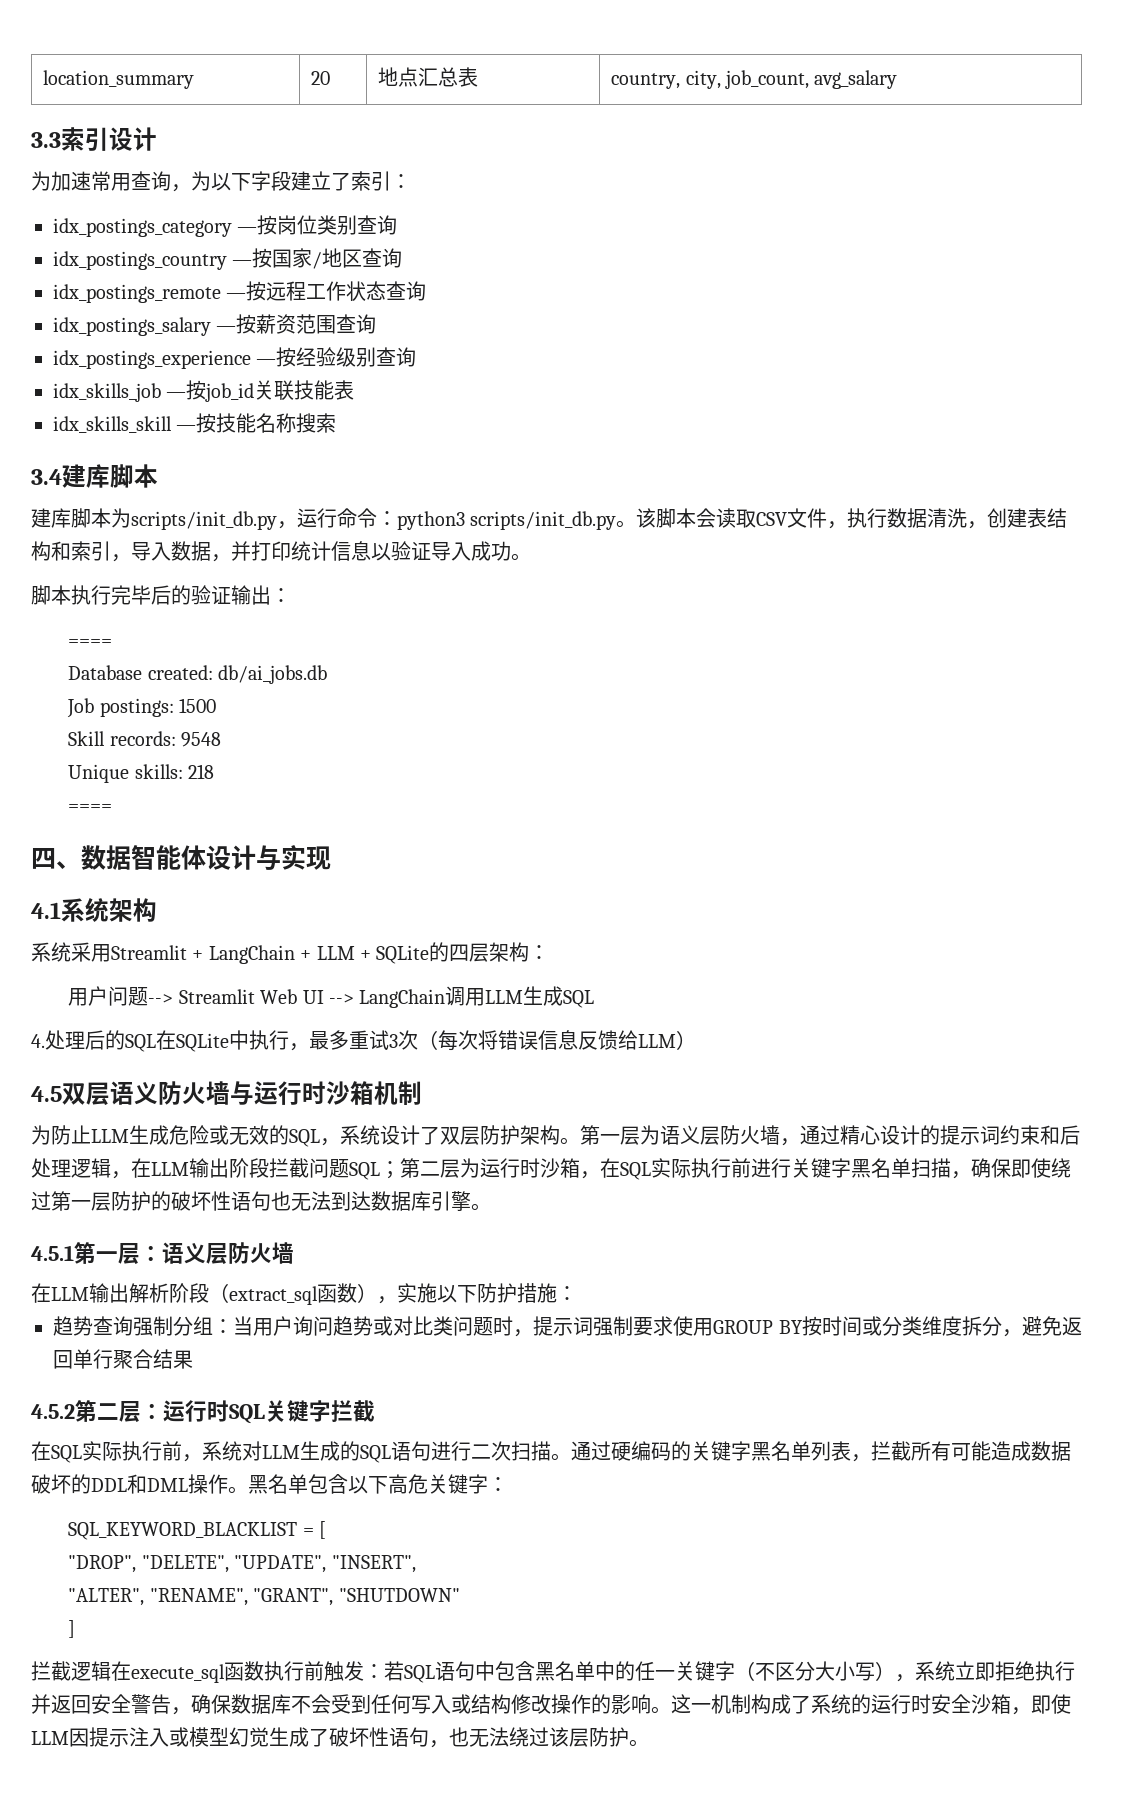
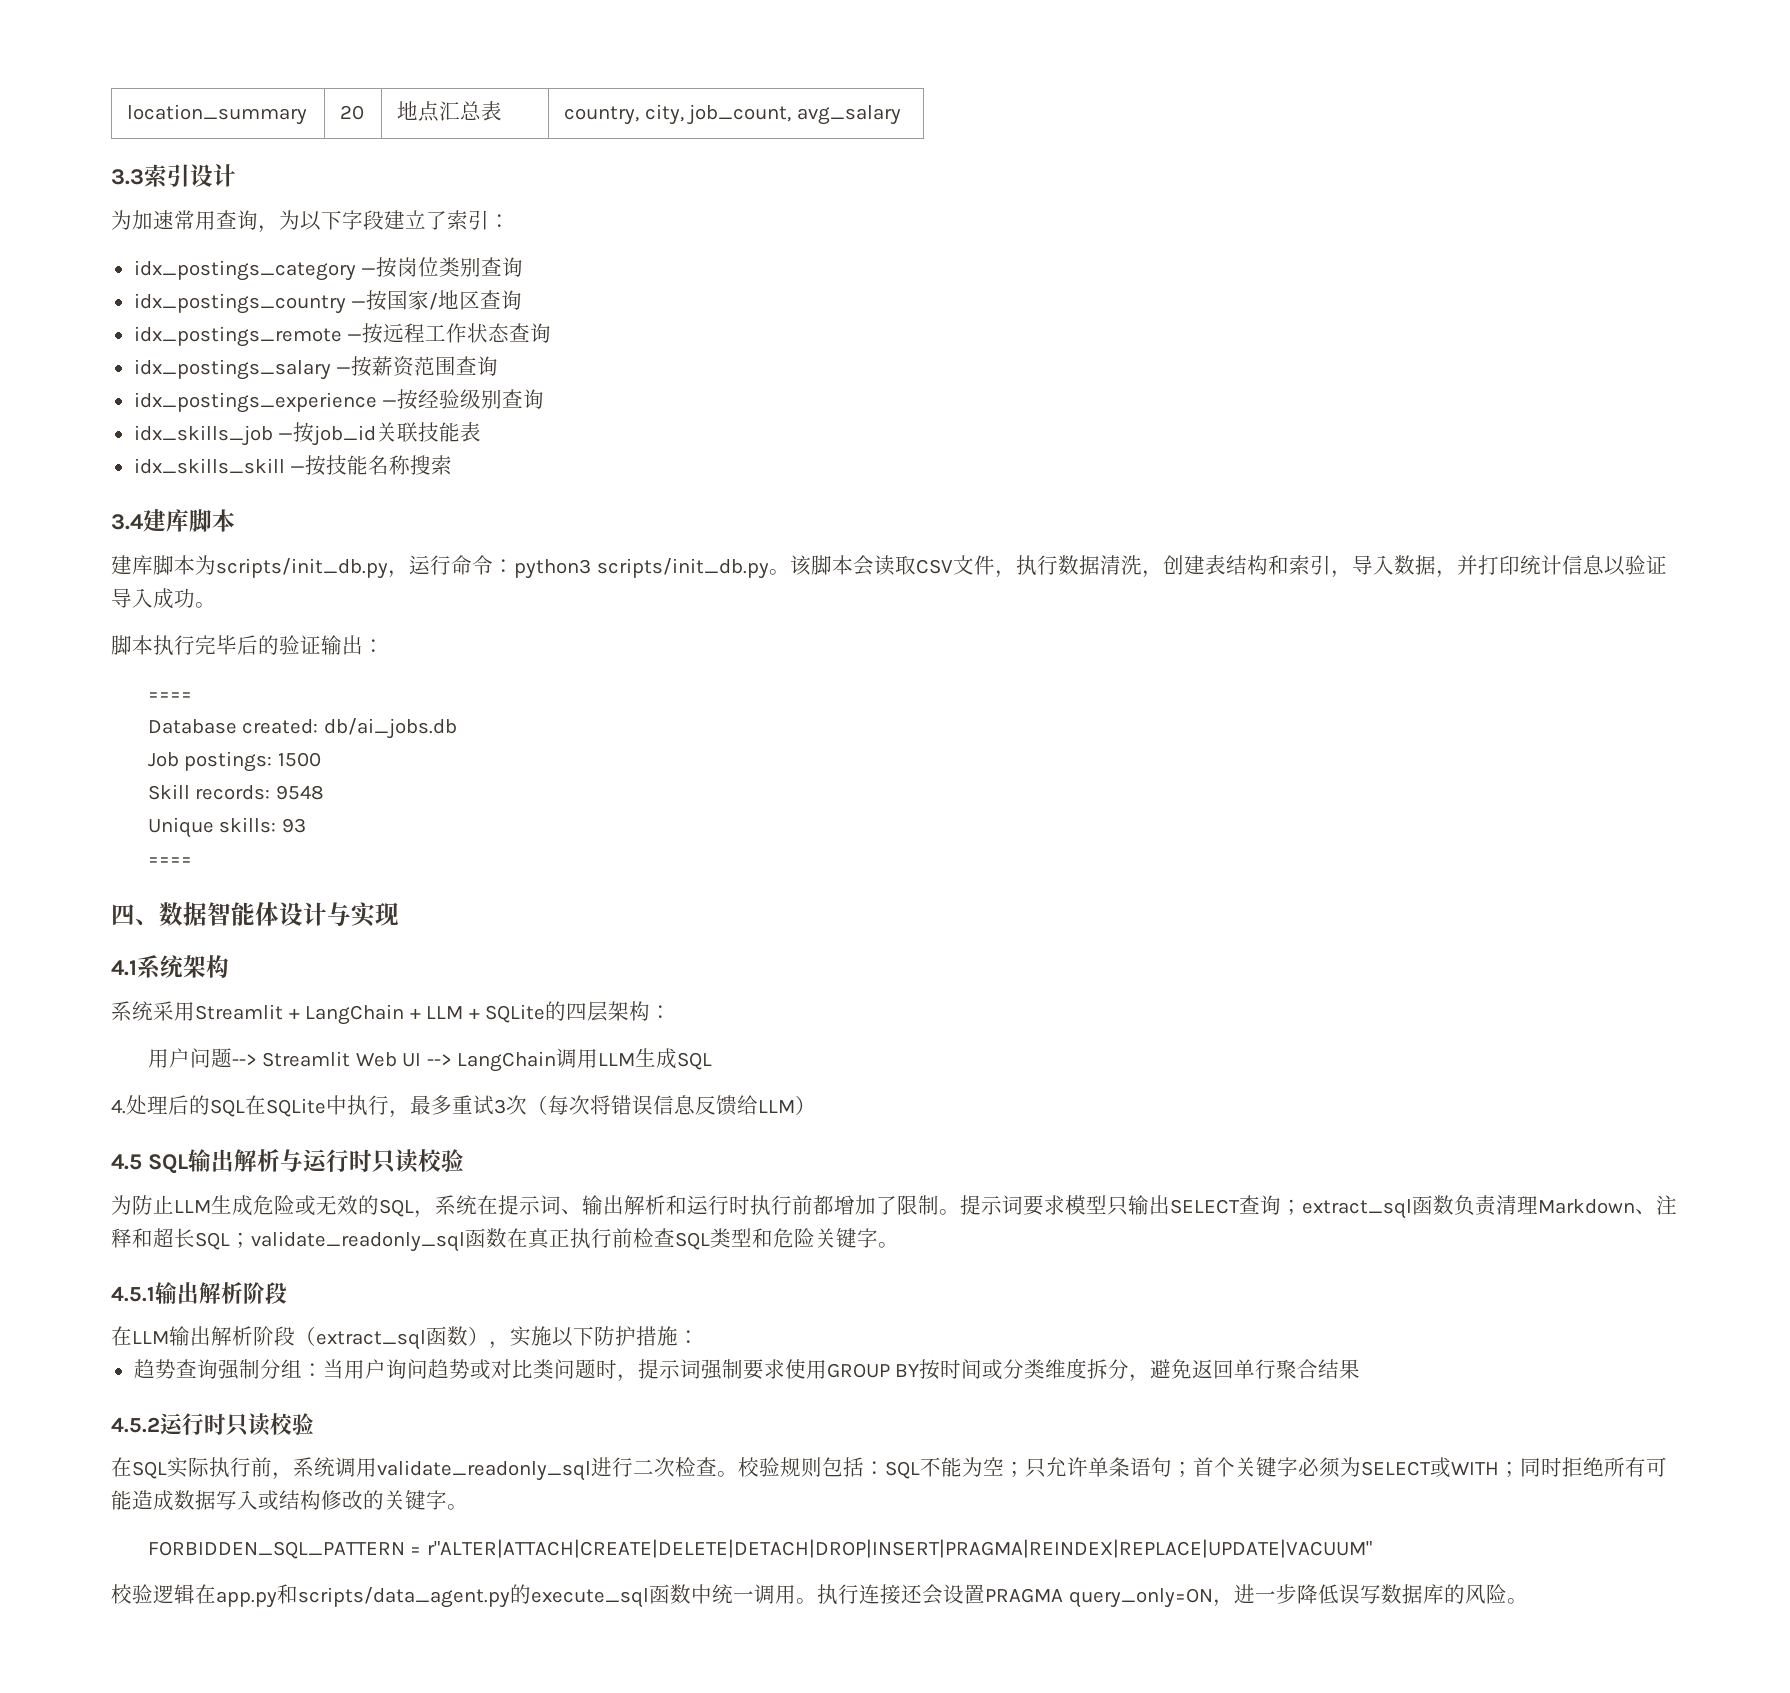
[188,764,215,779] 218 -> [281,818,306,833] 93
[62,1081,422,1106] 双层语义防火墙与运行时沙箱机制 -> [148,1149,465,1174] SQL输出解析与运行时只读校验
[380,1125,1080,1146] [31,1158,1071,1180] [31,1191,491,1211] [31,1242,294,1265] 设计了双层防护架构。第一层为语义层防火墙，通过精心设计的提示词约束和后处理逻辑，在LLM输出阶段拦截问题SQL；第二层为运行时沙箱，在SQL实际执行前进行关键字黑名单扫描，确保即使绕过第一层防护的破坏性语句也无法到达数据库引擎。 // 4.5.1第一层：语义层防火墙 -> [477,1195,1677,1219] [111,1228,899,1252] [111,1282,287,1304] 在提示词、输出解析和运行时执行前都增加了限制。提示词要求模型只输出SELECT查询；extract_sql函数负责清理Markdown、注释和超长SQL；validate_readonly_sql函数在真正执行前检查SQL类型和危险关键字。 // 4.5.1输出解析阶段
[75,1400,375,1424] 第二层：运行时SQL关键字拦截 -> [160,1413,314,1436] 运行时只读校验
[242,1441,1071,1463] [31,1474,508,1494] [68,1521,327,1540] [68,1555,416,1573] [68,1588,460,1606] [68,1620,76,1638] [31,1661,1075,1683] [31,1694,1071,1715] [31,1727,629,1748] 对LLM生成的SQL语句进行二次扫描。通过硬编码的关键字黑名单列表，拦截所有可能造成数据破坏的DDL和DML操作。黑名单包含以下高危关键字： // SQL_KEYWORD_BLACKLIST = [ // "DROP", "DELETE", "UPDATE", "INSERT", // "ALTER", "RENAME", "GRANT", "SHUTDOWN" // ] // 拦截逻辑在execute_sql函数执行前触发：若SQL语句中包含黑名单中的任一关键字（不区分大小写），系统立即拒绝执行并返回安全警告，确保数据库不会受到任何写入或结构修改操作的影响。这一机制构成了系统的运行时安全沙箱，即使LLM因提示注入或模型幻觉生成了破坏性语句，也无法绕过该层防护 -> [335,1457,1667,1481] [111,1490,468,1511] [147,1539,1372,1559] [111,1584,1507,1608] 调用validate_readonly_sql进行二次检查。校验规则包括：SQL不能为空；只允许单条语句；首个关键字必须为SELECT或WITH；同时拒绝所有可能造成数据写入或结构修改的关键字。 // FORBIDDEN_SQL_PATTERN = r"ALTER|ATTACH|CREATE|DELETE|DETACH|DROP|INSERT|PRAGMA|REINDEX|REPLACE|UPDATE|VACUUM" // 校验逻辑在app.py和scripts/data_agent.py的execute_sql函数中统一调用。执行连接还会设置PRAGMA query_only=ON，进一步降低误写数据库的风险

